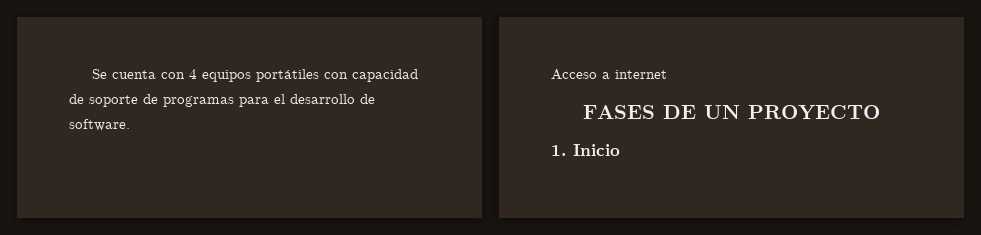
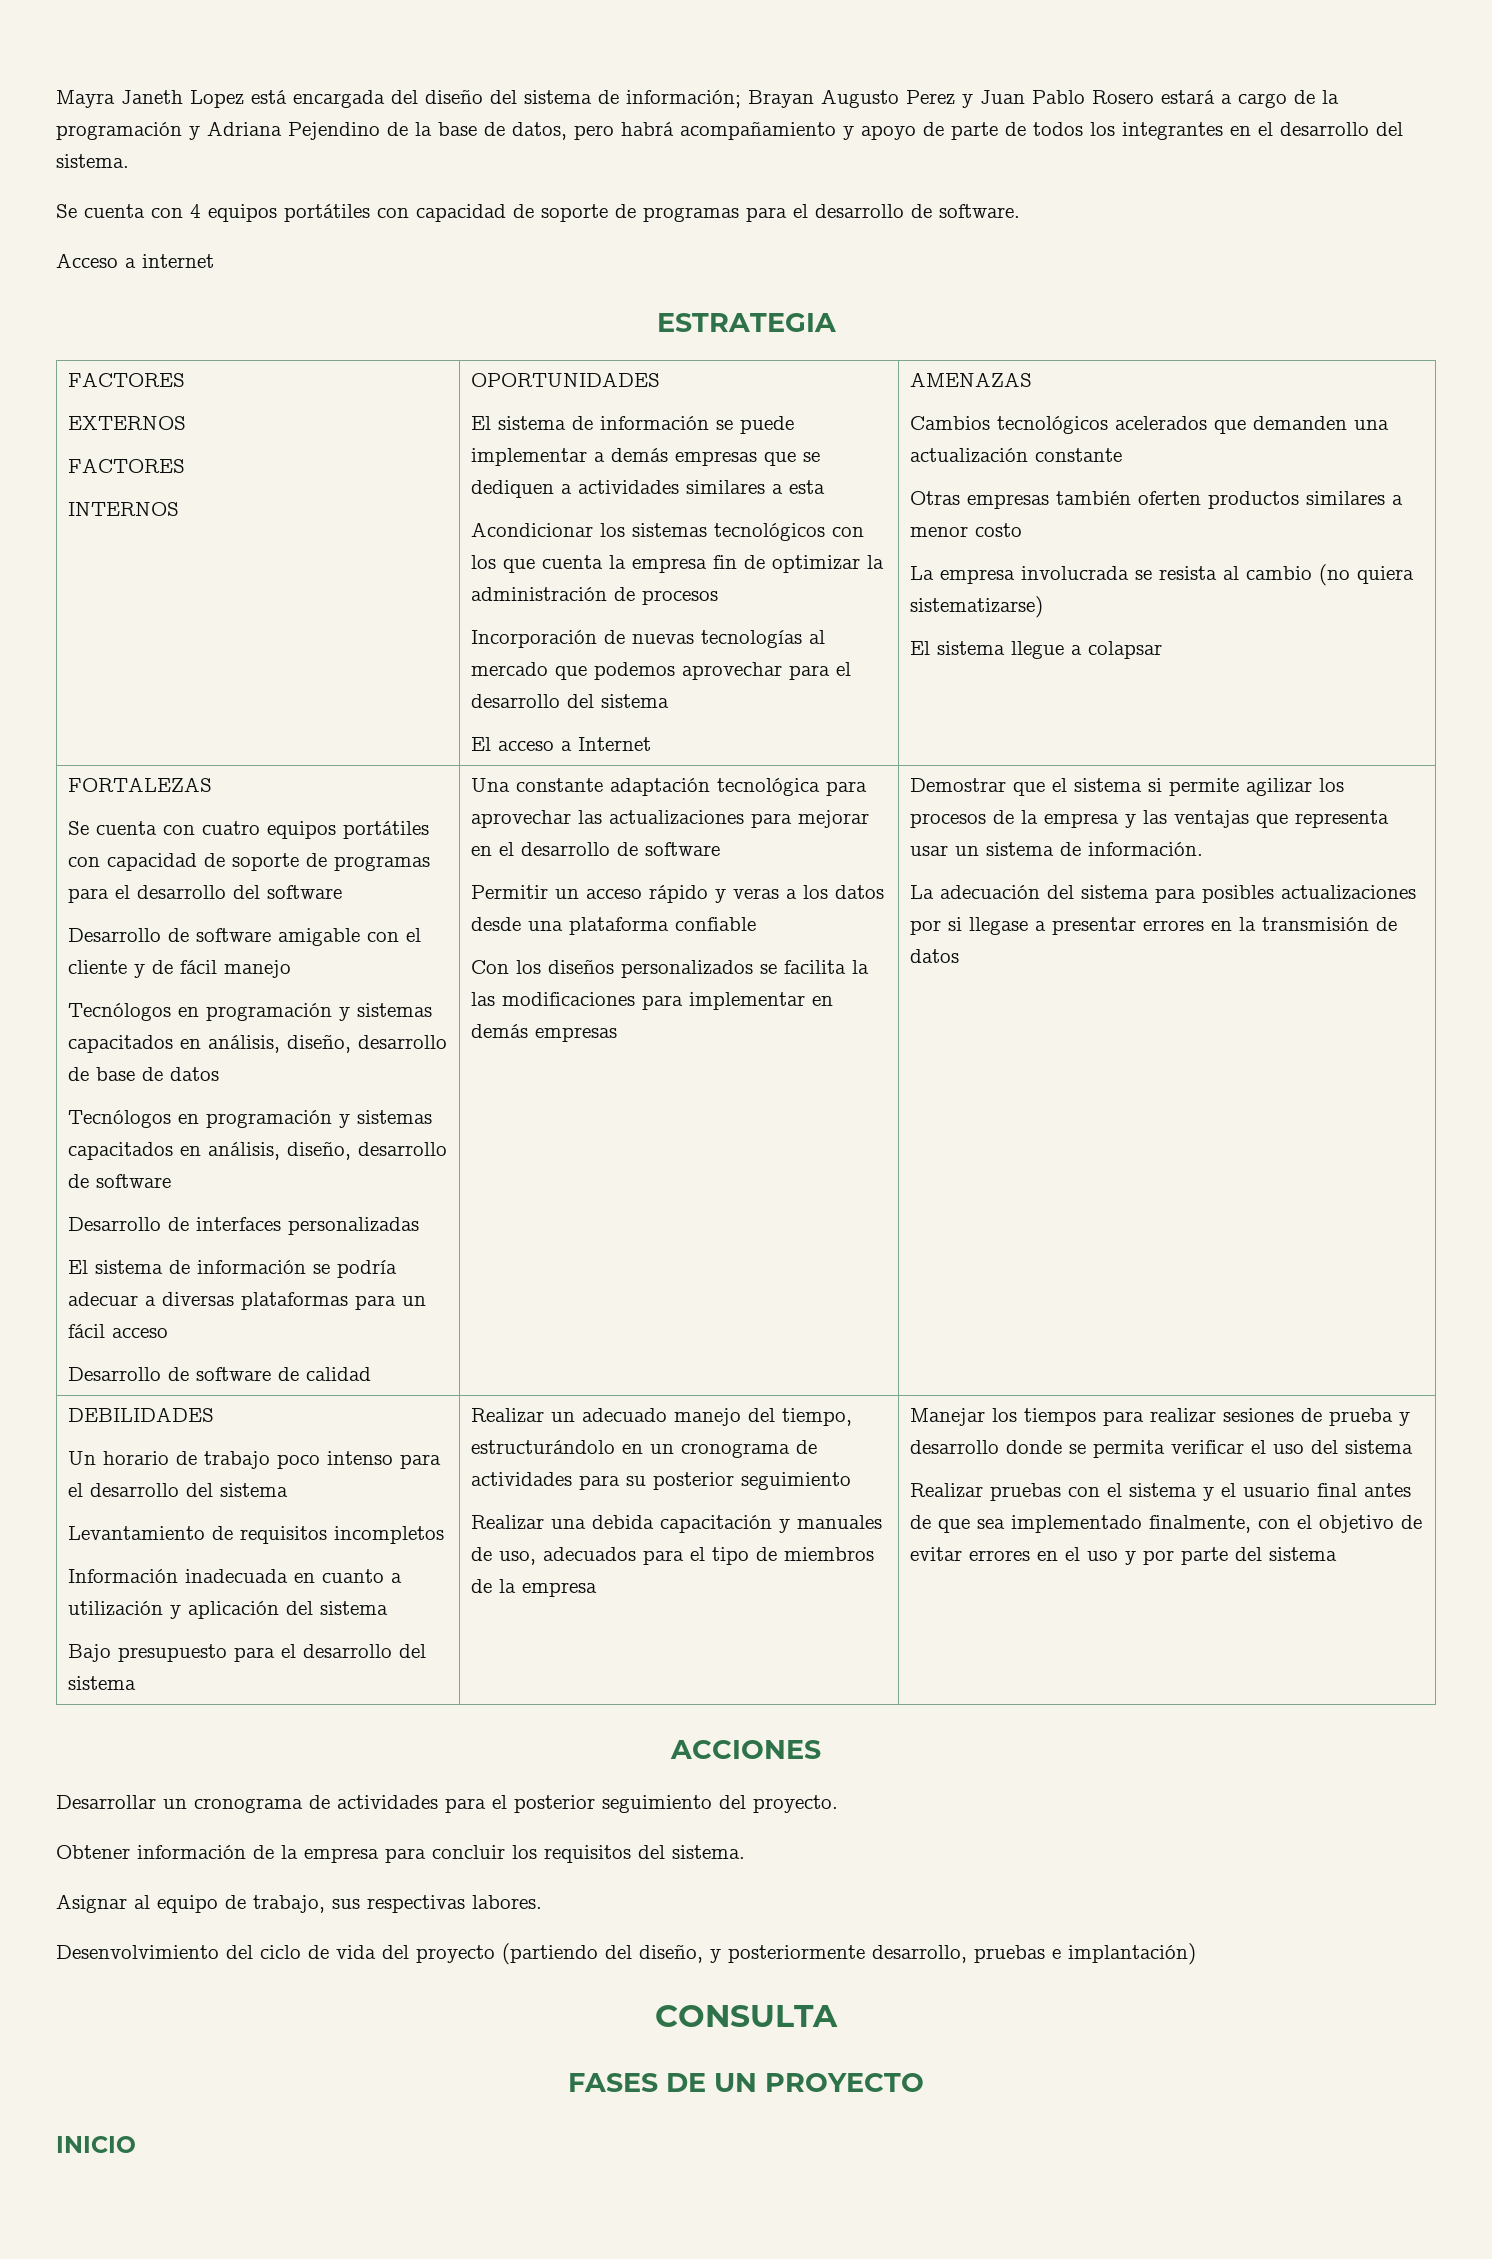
(92, 74) none -> [56,89,1339,108] [56,121,1403,140] [56,154,129,168] Mayra Janeth Lopez está encargada del diseño del sistema de información; Brayan Augusto Perez y Juan Pablo Rosero estará a cargo de la programación y Adriana Pejendino de la base de datos, pero habrá acompañamiento y apoyo de parte de todos los integrantes en el desarrollo del sistema. //
(667, 74) none -> [656,313,836,332] [67,372,185,387] [67,416,186,430] [67,458,185,473] [67,502,179,516] [470,372,660,387] [470,416,794,434] [470,448,820,466] [470,480,825,498] [470,522,864,541] [470,555,884,573] [470,587,718,605] [470,630,825,648] [470,662,851,680] [470,694,669,708] [470,737,651,751] [909,372,1032,387] [909,416,1389,434] [909,448,1122,463] [909,491,1403,509] [909,523,1022,537] [909,564,1414,586] [909,596,1043,618] [909,641,1162,659] [67,777,212,792] [67,821,429,839] [67,853,430,871] [67,885,342,903] [67,928,421,946] [67,960,291,978] [67,1003,432,1021] [67,1034,447,1053] [67,1067,219,1081] [67,1110,432,1128] [67,1141,447,1160] [67,1174,171,1188] [67,1217,419,1235] [67,1260,397,1278] [67,1292,426,1310] [67,1324,168,1338] [67,1367,371,1381] [470,778,867,796] [470,810,869,828] [470,842,720,856] [470,885,884,903] [470,917,756,935] [470,959,869,978] [470,992,833,1010] [470,1024,617,1042] [909,778,1344,796] [909,810,1389,828] [909,842,1203,856] [909,885,1416,903] [909,917,1397,935] [909,949,959,963] [67,1407,214,1422] [67,1451,441,1469] [67,1483,288,1497] [67,1526,444,1544] [67,1569,402,1583] [67,1601,388,1619] [67,1644,426,1662] [67,1676,136,1690] [470,1408,852,1426] [470,1440,817,1458] [470,1472,851,1490] [470,1515,882,1533] [470,1547,874,1565] [470,1579,597,1597] [909,1408,1410,1426] [909,1440,1413,1458] [909,1483,1411,1501] [909,1515,1422,1533] [909,1547,1337,1565] [670,1740,821,1759] [56,1795,838,1813] [56,1845,745,1863] [56,1894,542,1913] [56,1943,1196,1965] [655,2005,838,2027] // ESTRATEGIA // FACTORES // EXTERNOS // FACTORES // INTERNOS | OPORTUNIDADES // El sistema de información se puede implementar a demás empresas que se dediquen a actividades similares a esta // Acondicionar los sistemas tecnológicos con los que cuenta la empresa fin de optimizar la administración de procesos // Incorporación de nuevas tecnologías al mercado que podemos aprovechar para el desarrollo del sistema // El acceso a Internet | AMENAZAS // Cambios tecnológicos acelerados que demanden una actualización constante // Otras empresas también oferten productos similares a menor costo // La empresa involucrada se resista al cambio (no quiera sistematizarse) // El sistema llegue a colapsar // FORTALEZAS // Se cuenta con cuatro equipos portátiles con capacidad de soporte de programas para el desarrollo del software // Desarrollo de software amigable con el cliente y de fácil manejo // Tecnólogos en programación y sistemas capacitados en análisis, diseño, desarrollo de base de datos // Tecnólogos en programación y sistemas capacitados en análisis, diseño, desarrollo de software // Desarrollo de interfaces personalizadas // El sistema de información se podría adecuar a diversas plataformas para un fácil acceso // Desarrollo de software de calidad | Una constante adaptación tecnológica para aprovechar las actualizaciones para mejorar en el desarrollo de software // Permitir un acceso rápido y veras a los datos desde una plataforma confiable // Con los diseños personalizados se facilita la las modificaciones para implementar en demás empresas | Demostrar que el sistema si permite agilizar los procesos de la empresa y las ventajas que representa usar un sistema de información. // La adecuación del sistema para posibles actualizaciones por si llegase a presentar errores en la transmisión de datos // DEBILIDADES // Un horario de trabajo poco intenso para el desarrollo del sistema // Levantamiento de requisitos incompletos // Información inadecuada en cuanto a utilización y aplicación del sistema // Bajo presupuesto para el desarrollo del sistema | Realizar un adecuado manejo del tiempo, estructurándolo en un cronograma de actividades para su posterior seguimiento // Realizar una debida capacitación y manuales de uso, adecuados para el tipo de miembros de la empresa | Manejar los tiempos para realizar sesiones de prueba y desarrollo donde se permita verificar el uso del sistema // Realizar pruebas con el sistema y el usuario final antes de que sea implementado finalmente, con el objetivo de evitar errores en el uso y por parte del sistema // ACCIONES // Desarrollar un cronograma de actividades para el posterior seguimiento del proyecto. // Obtener información de la empresa para concluir los requisitos del sistema. // Asignar al equipo de trabajo, sus respectivas labores. // Desenvolvimiento del ciclo de vida del proyecto (partiendo del diseño, y posteriormente desarrollo, pruebas e implantación) // CONSULTA
[551,144,620,156] 1. Inicio -> [56,2136,136,2153] INICIO

